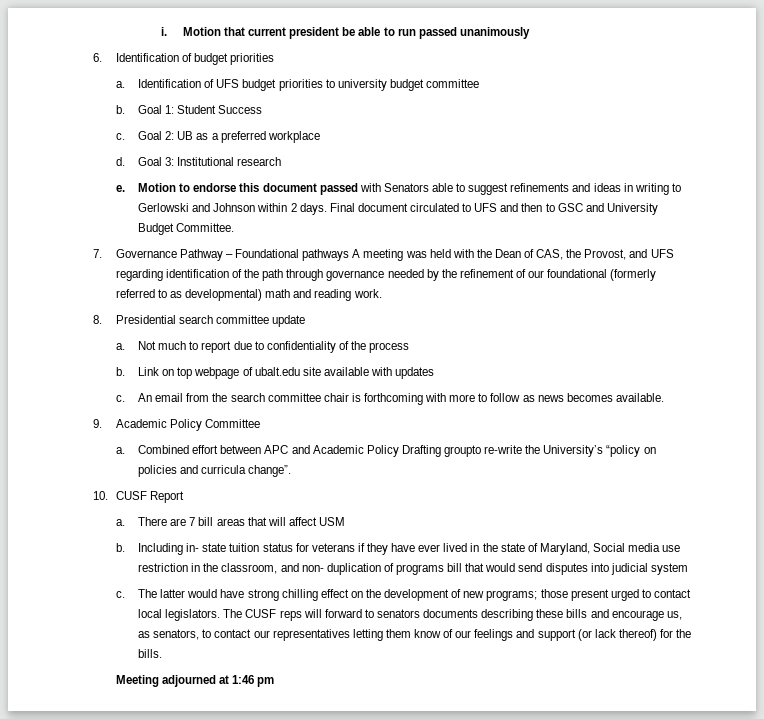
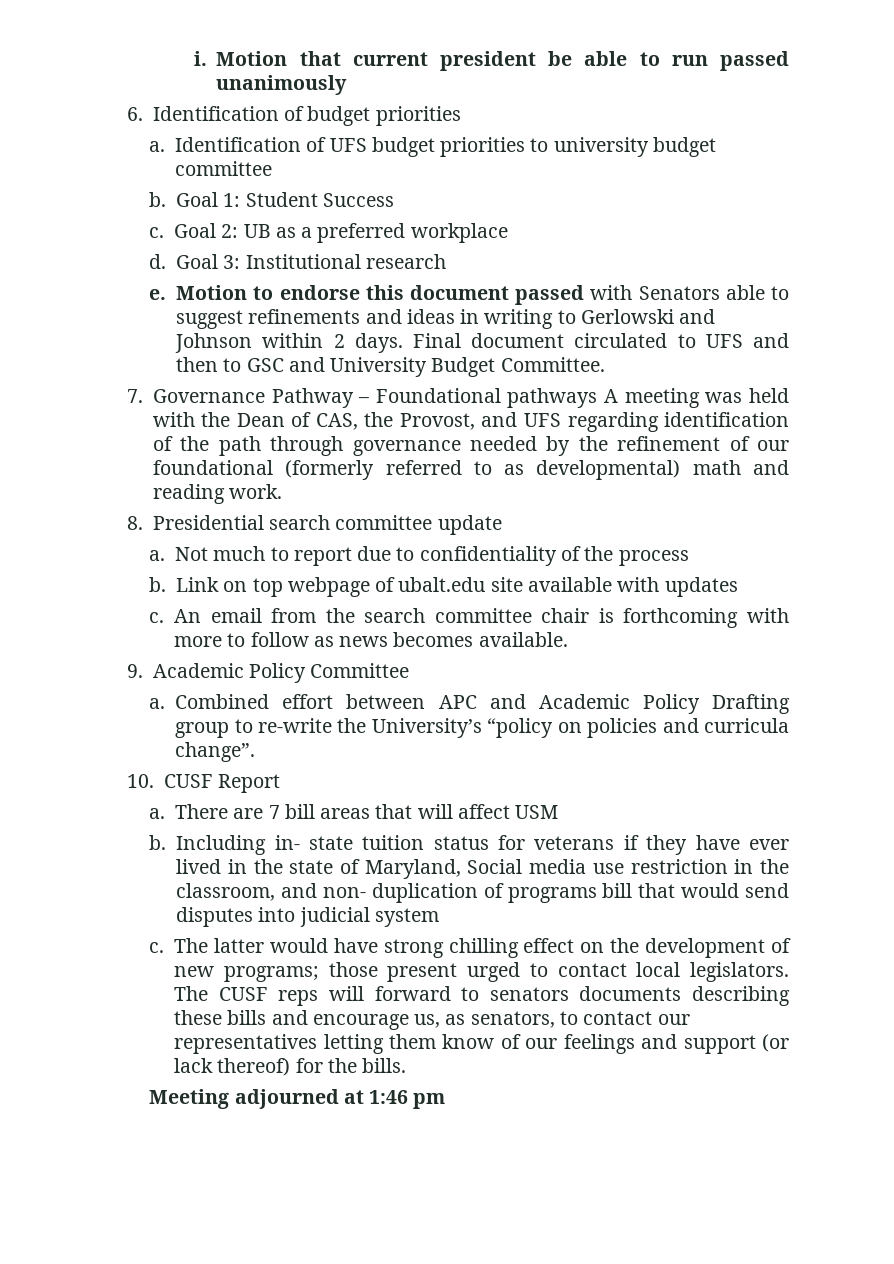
[444,445,482,457] groupto -> [175,719,253,738] group to

